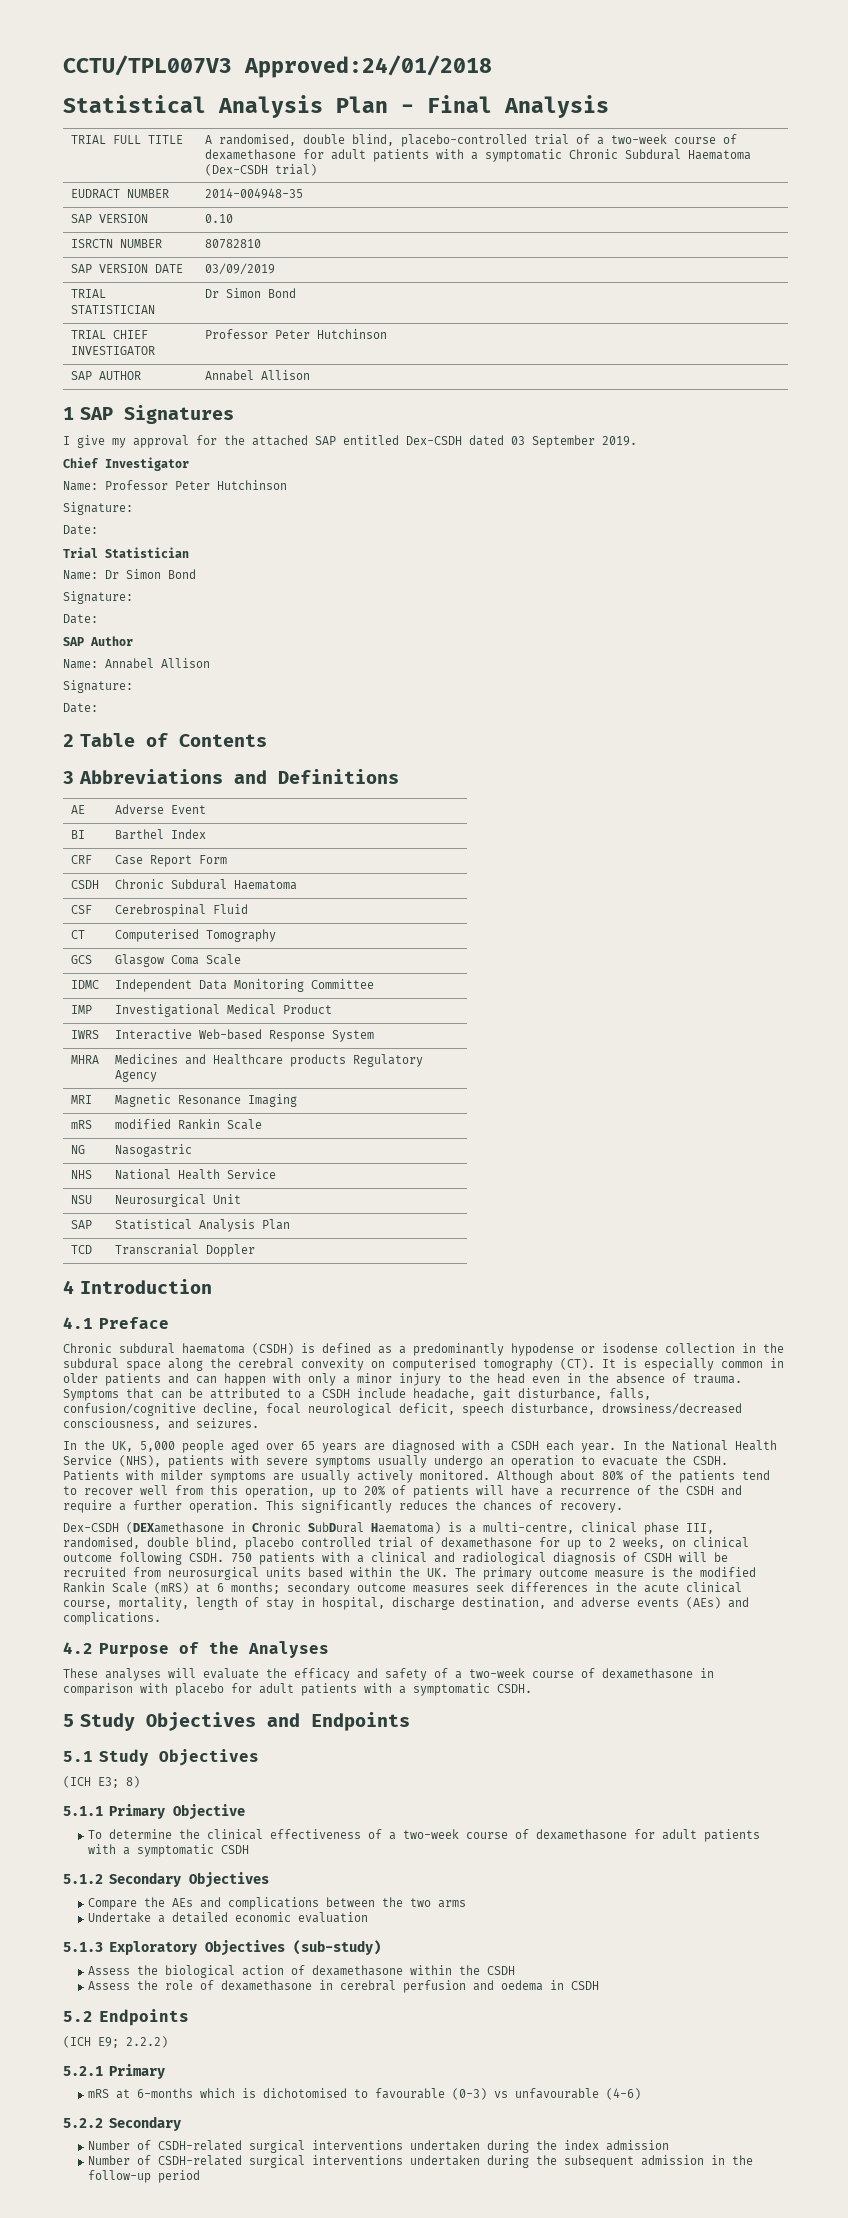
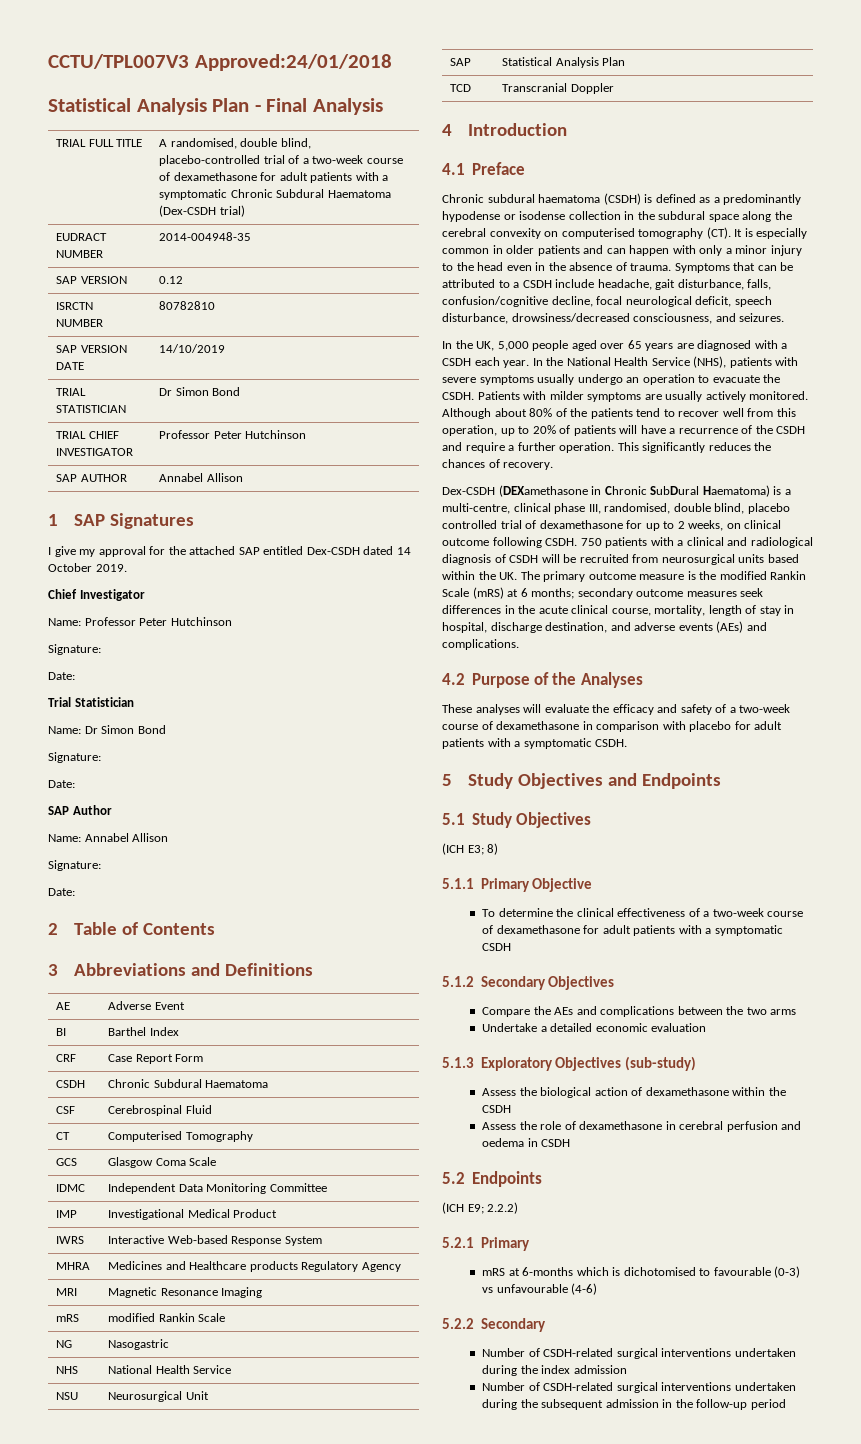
[204,214,233,223] 0.10 -> [159,276,184,284] 0.12
[204,263,275,275] 03/09/2019 -> [159,344,226,353] 14/10/2019
[511,435,595,448] 03 September -> [396,547,411,555] [48,563,92,572] 14 October

